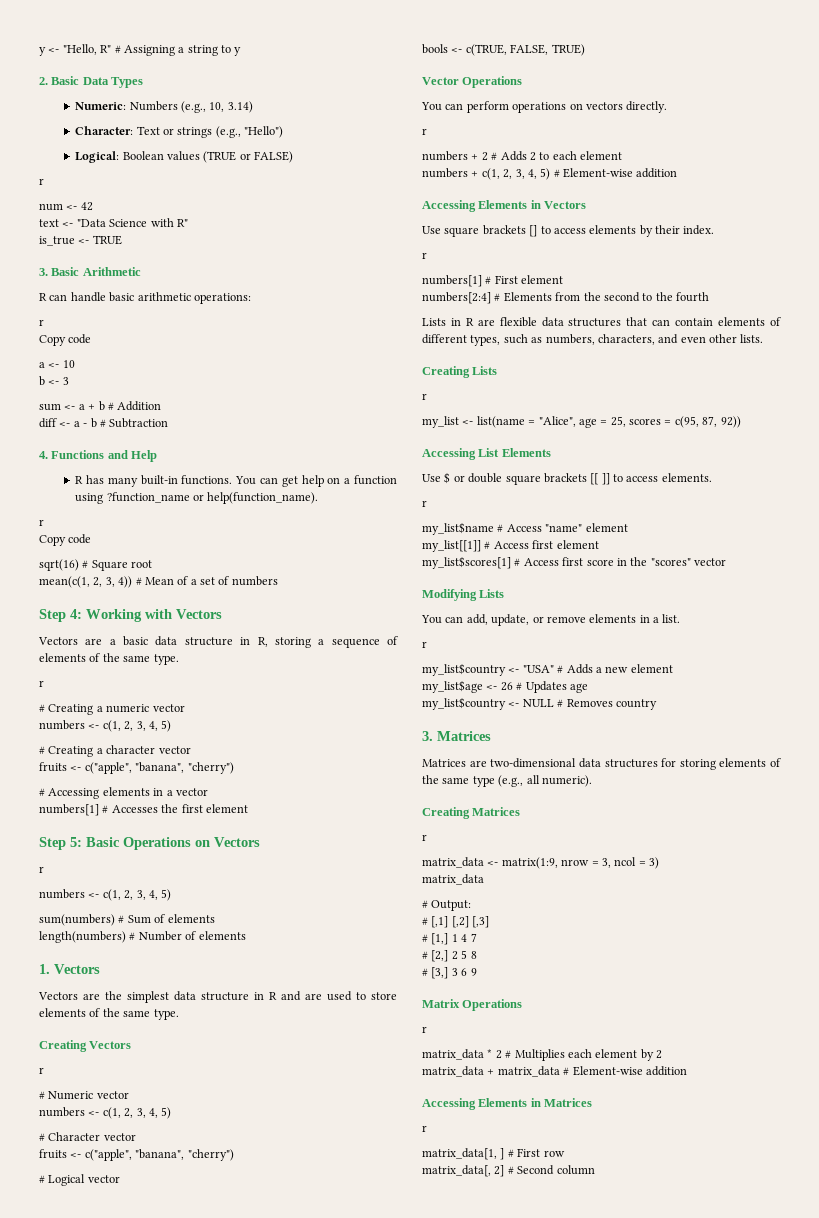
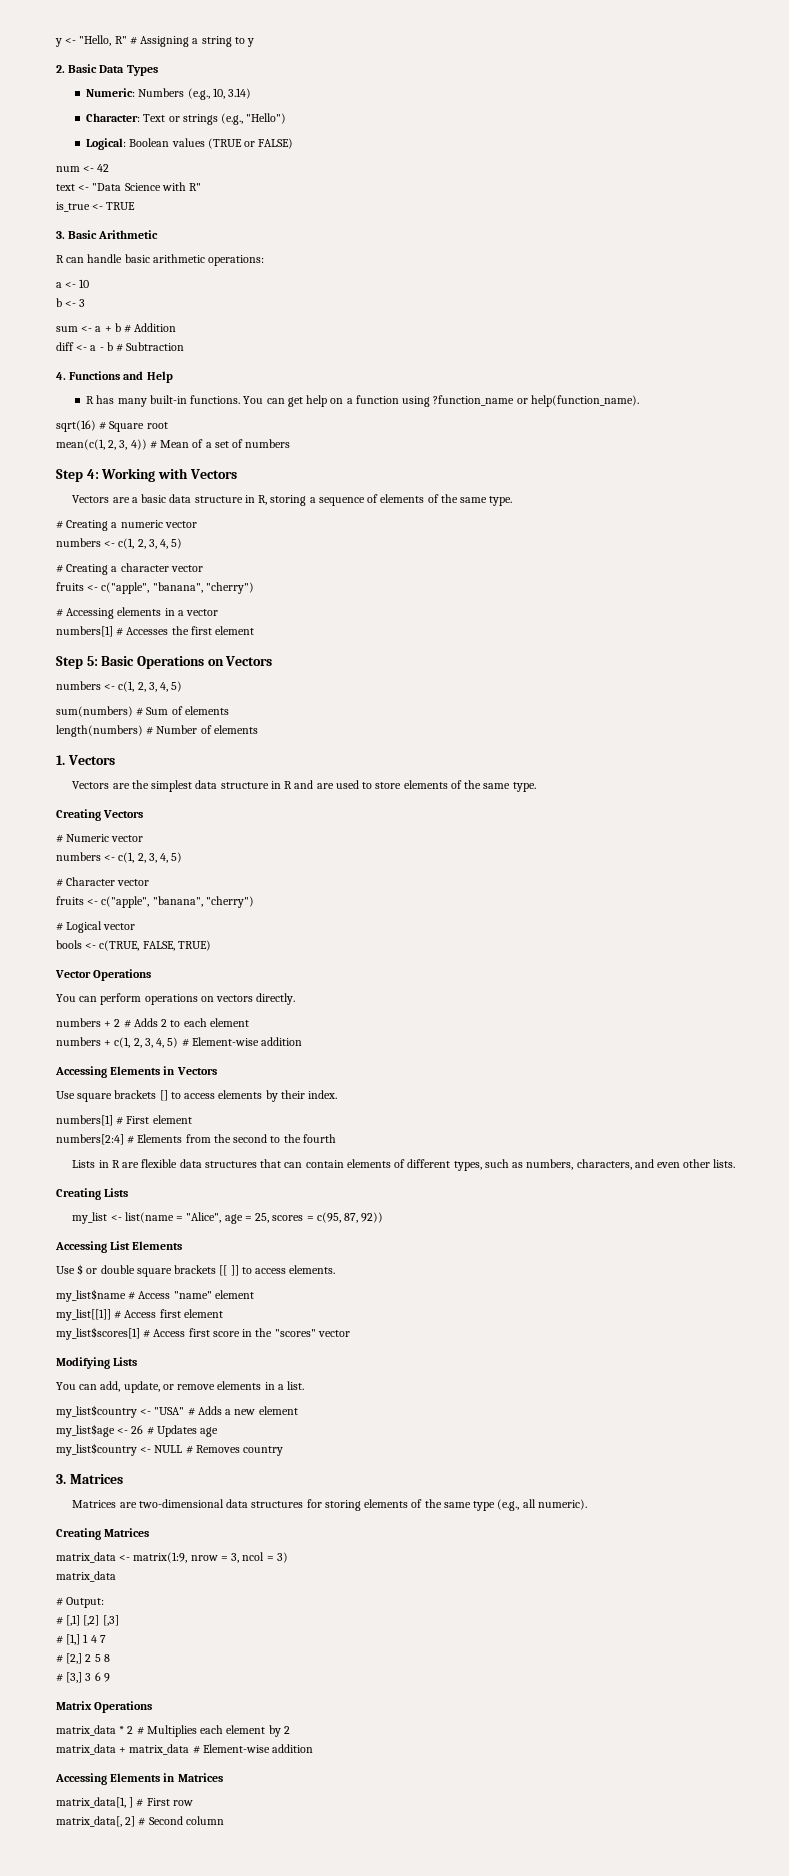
[39,178,44,185] // r -> (294, 143) none
[39,319,44,326] [39,334,92,346] // r // Copy code -> (265, 260) none
[39,519,44,526] [39,534,92,546] // r // Copy code -> (639, 401) none
[39,680,44,687] // r -> (513, 501) none
[39,866,44,873] // r -> (273, 661) none
[39,1067,44,1074] // r -> (144, 814) none
[422,128,427,135] // r -> (296, 999) none
[422,252,427,259] // r -> (338, 1094) none
[422,393,427,400] // r -> (129, 1192) none
[422,500,427,507] // r -> (336, 1269) none
[422,641,427,648] // r -> (305, 1385) none
[422,834,427,841] // r -> (150, 1532) none
[422,1026,427,1033] // r -> (153, 1707) none
[422,1125,427,1132] // r -> (223, 1777) none

